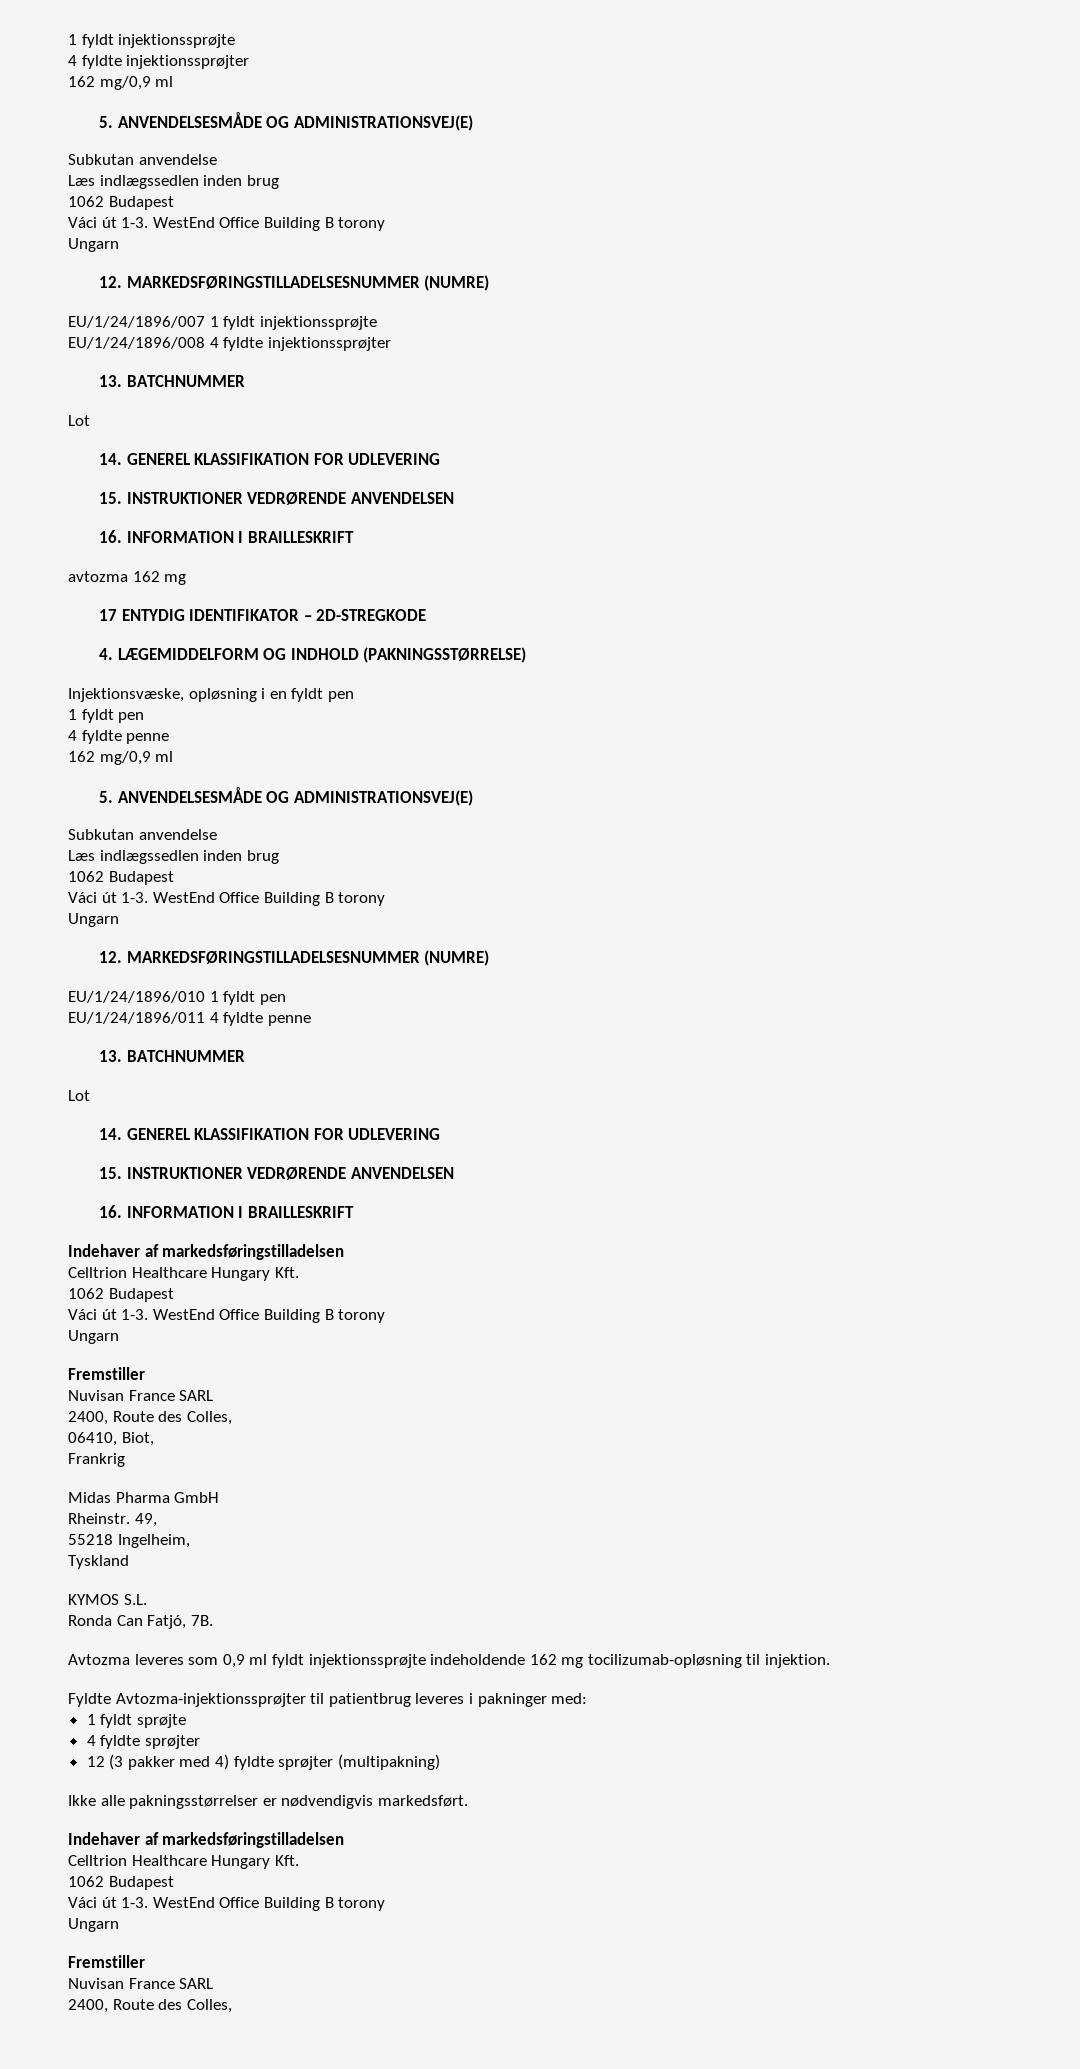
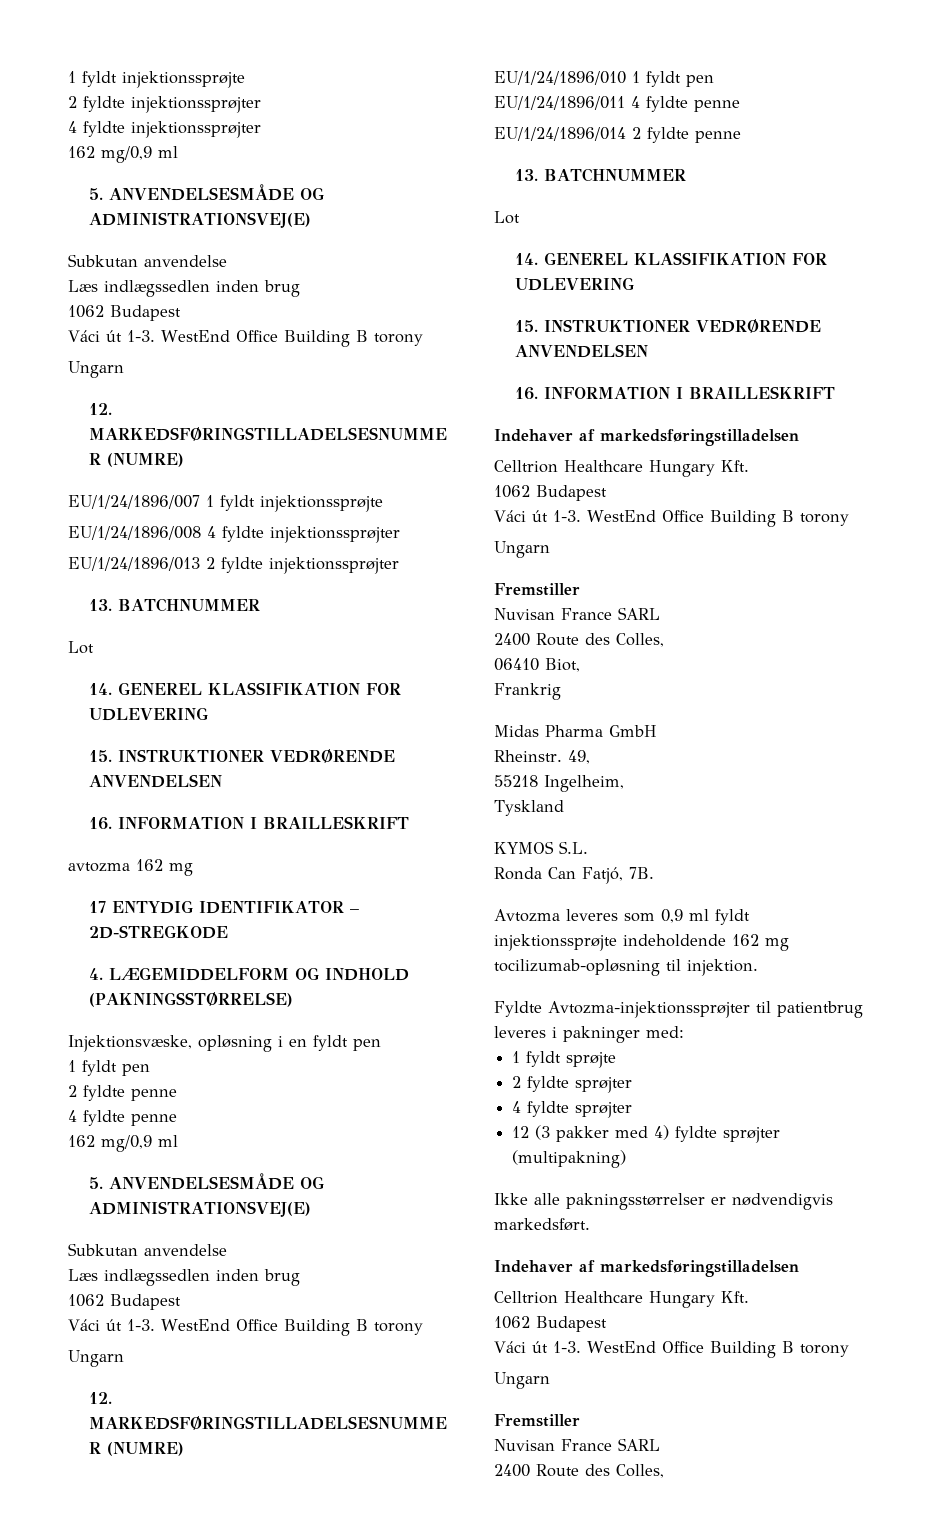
[68,34,236,48] 1 fyldt injektionssprøjte -> [68,71,245,88] [68,96,261,113] 1 fyldt injektionssprøjte // 2 fyldte injektionssprøjter
(391, 344) none -> [68,557,399,574] // EU/1/24/1896/013 2 fyldte injektionssprøjter
(145, 717) none -> [68,1085,177,1101] // 2 fyldte penne
(311, 1020) none -> [494,127,741,143] // EU/1/24/1896/014 2 fyldte penne
[68,1411,108,1425] 2400, -> [494,633,530,646] 2400
[68,1432,117,1446] 06410, -> [494,658,539,671] 06410
(186, 1721) none -> [512,1076,633,1093] // 2 fyldte sprøjter
[68,1999,108,2013] 2400, -> [494,1464,530,1477] 2400

